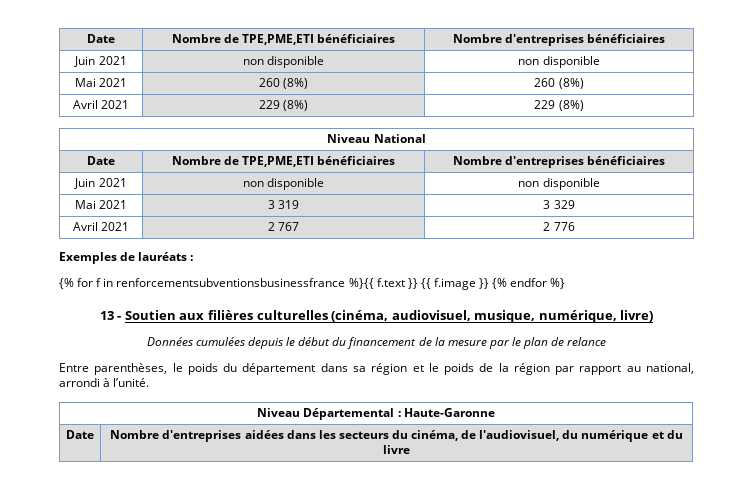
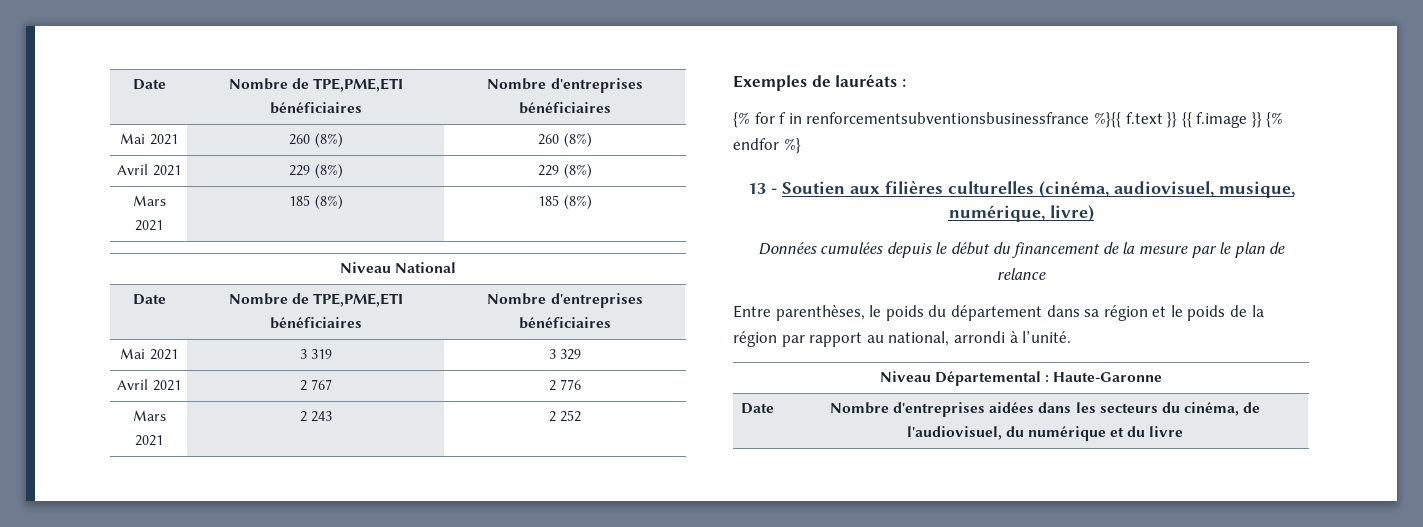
[87,34,115,43] [171,34,396,45] [452,34,666,46] [74,56,127,67] [242,56,325,68] [518,56,600,68] Date | Nombre de TPE,PME,ETI bénéficiaires | Nombre d'entreprises bénéficiaires // Juin 2021 | non disponible | non disponible -> [132,79,166,90] [228,78,404,92] [270,102,362,114] [487,78,643,93] [519,102,611,114] Date | Nombre de TPE,PME,ETI bénéficiaires | Nombre d'entreprises bénéficiaires
(584, 105) none -> [132,195,166,206] [135,220,163,231] [289,195,343,210] [538,195,592,210] // Mars 2021 | 185 (8%) | 185 (8%)
[74,178,127,189] [242,178,325,190] [518,178,600,190] // Juin 2021 | non disponible | non disponible -> (611, 323) none
(575, 226) none -> [132,410,166,421] [135,435,163,446] [299,411,333,422] [548,410,582,422] // Mars 2021 | 2 243 | 2 252

